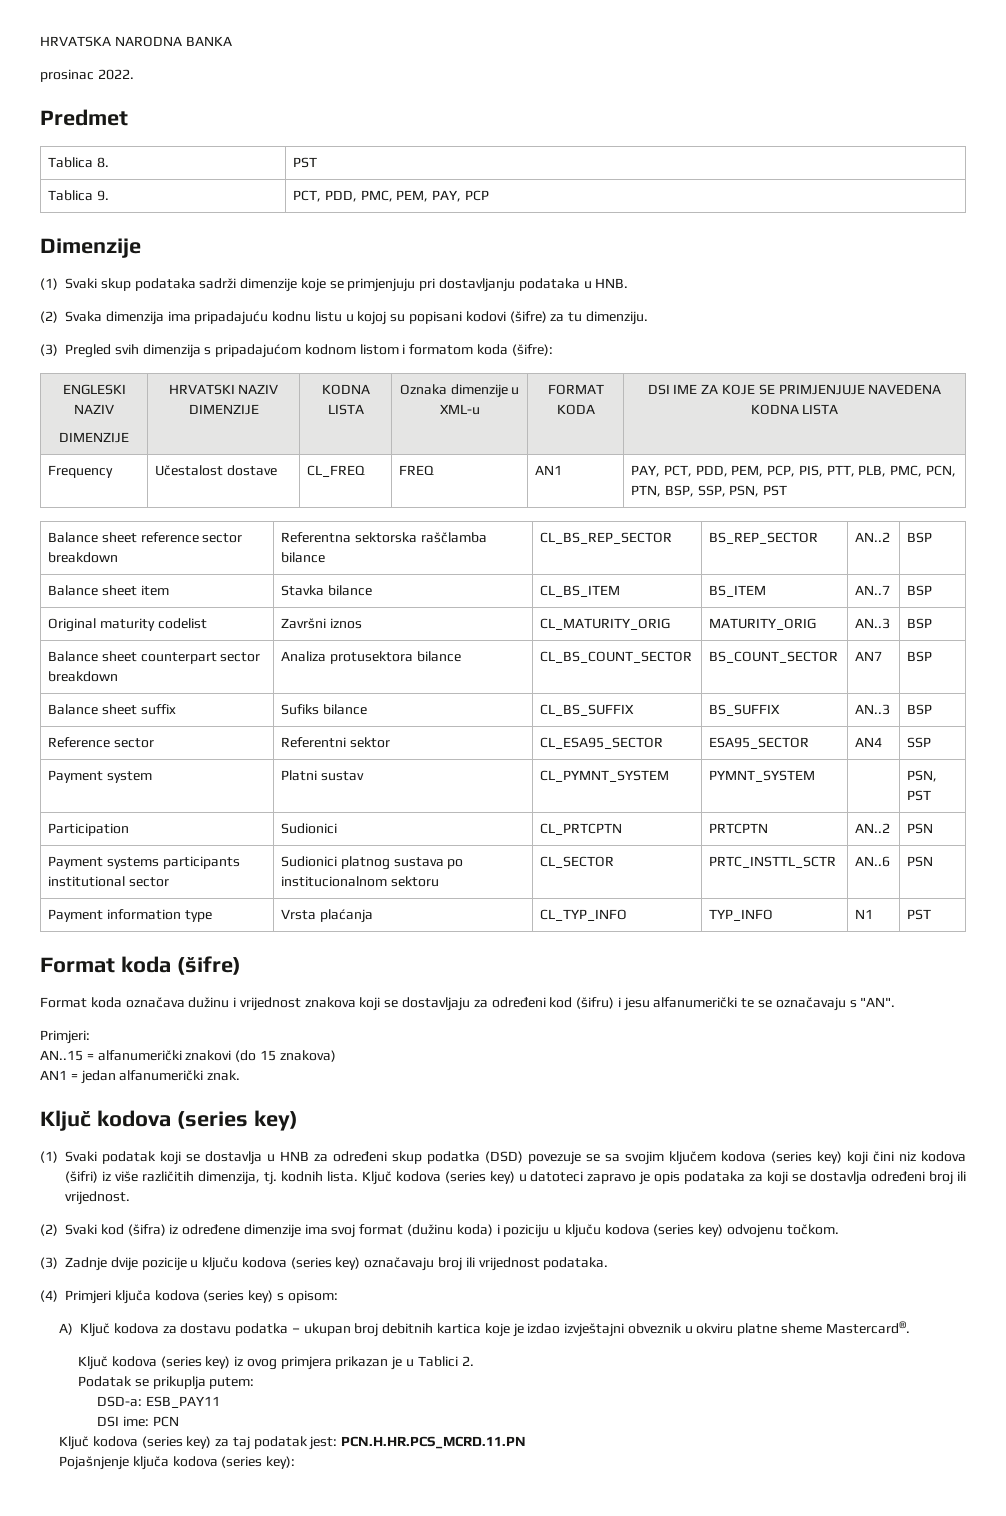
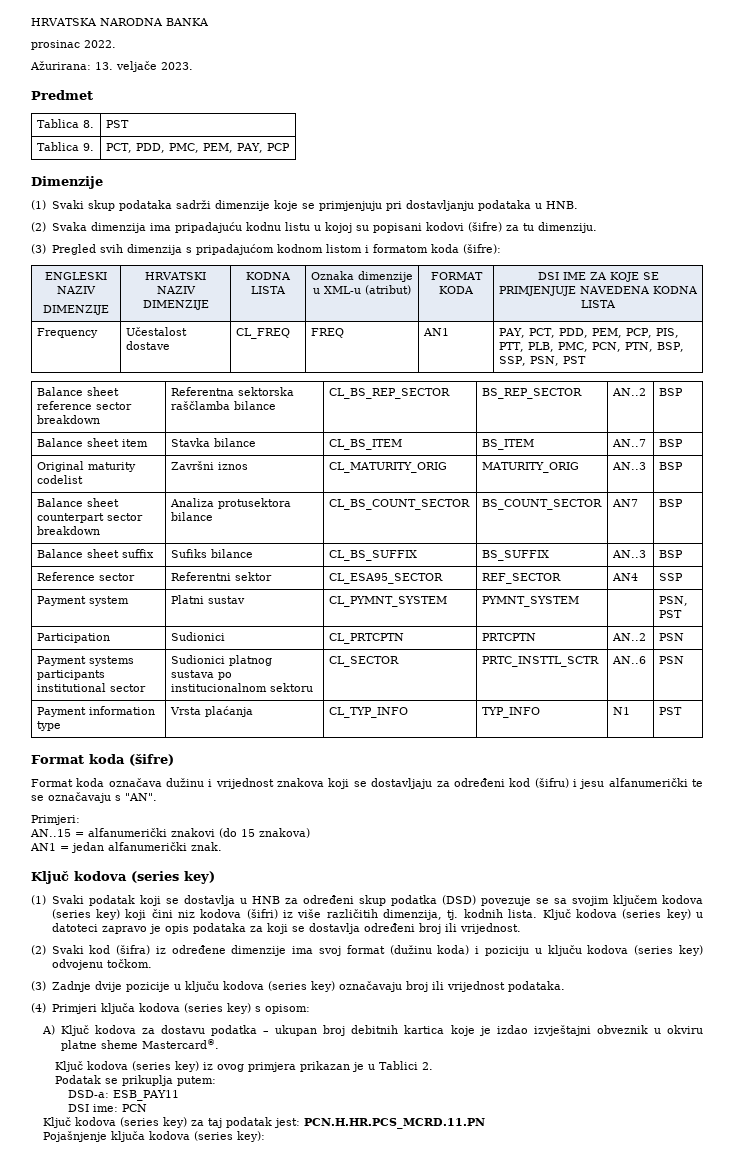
(134, 74) none -> [30,61,193,72] // Ažurirana: 13. veljače 2023.
(480, 409) none -> [365,285,411,295] (atribut)
[708,737,809,749] ESA95_SECTOR -> [481,573,561,584] REF_SECTOR

